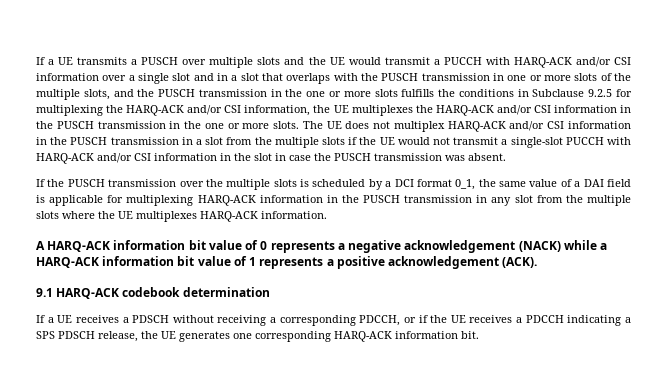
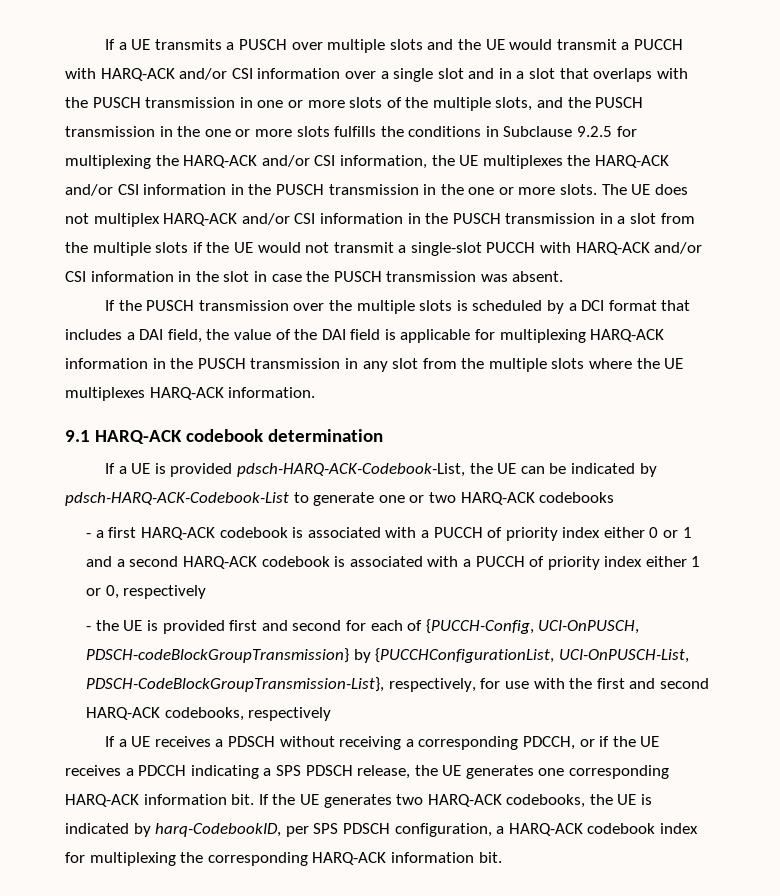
[455,179,581,190] 0_1, the same value of a -> [661,300,691,311] [65,329,318,343] that includes a DAI field, the value of the
[36,240,608,253] [36,256,538,269] [36,287,270,299] A HARQ-ACK information bit value of 0 represents a negative acknowledgement (NACK) while a HARQ-ACK information bit value of 1 represents a positive acknowledgement (ACK). // 9.1 HARQ-ACK codebook determination -> [65,429,383,444] [105,463,657,477] [65,492,615,506] [86,527,692,541] [86,556,701,570] [86,585,207,599] [86,619,640,634] [86,648,689,663] [86,677,709,692] [86,707,332,721] 9.1 HARQ-ACK codebook determination // If a UE is provided pdsch-HARQ-ACK-Codebook-List, the UE can be indicated by pdsch-HARQ-ACK-Codebook-List to generate one or two HARQ-ACK codebooks // - a first HARQ-ACK codebook is associated with a PUCCH of priority index either 0 or 1 and a second HARQ-ACK codebook is associated with a PUCCH of priority index either 1 or 0, respectively // - the UE is provided first and second for each of {PUCCH-Config, UCI-OnPUSCH, PDSCH-codeBlockGroupTransmission} by {PUCCHConfigurationList, UCI-OnPUSCH-List, PDSCH-CodeBlockGroupTransmission-List}, respectively, for use with the first and second HARQ-ACK codebooks, respectively
(479, 335) none -> [258,794,653,808] [65,823,698,837] [65,852,502,866] If the UE generates two HARQ-ACK codebooks, the UE is indicated by harq-CodebookID, per SPS PDSCH configuration, a HARQ-ACK codebook index for multiplexing the corresponding HARQ-ACK information bit.

